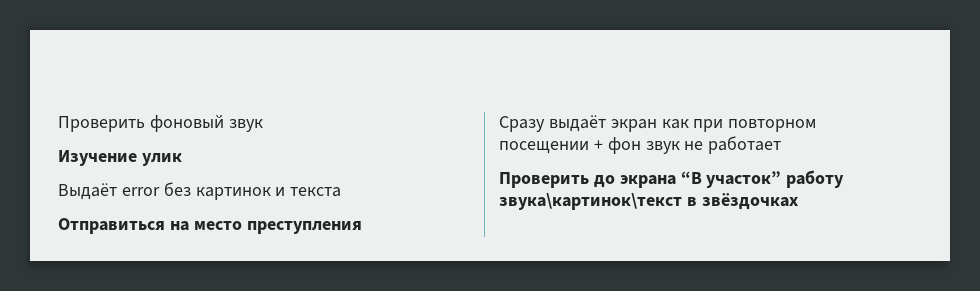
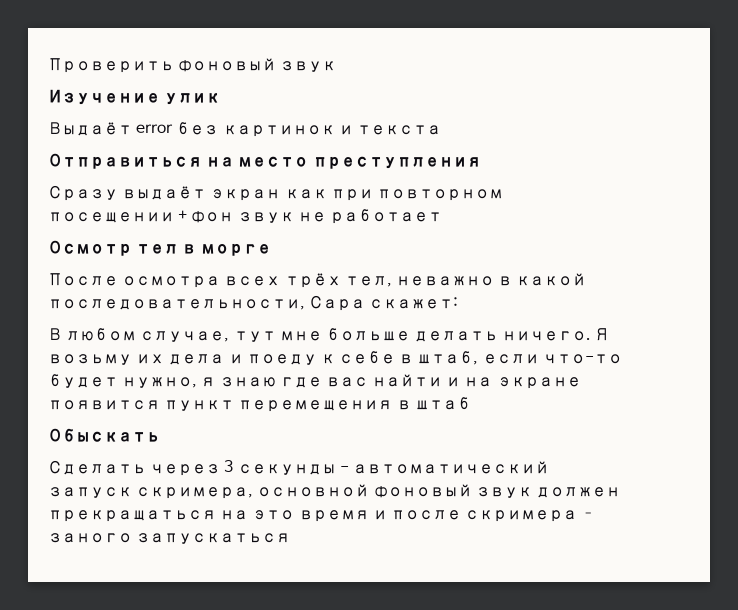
[499,170,845,188] [499,193,798,210] Проверить до экрана “В участок” работу звука\картинок\текст в звёздочках -> [48,240,271,256] [48,273,587,288] [48,295,459,311] [48,328,610,342] [48,351,622,365] [48,374,581,389] [48,397,471,412] [48,428,160,442] [48,460,549,476] [48,484,620,499] [48,510,596,522] [48,533,291,544] Осмотр тел в морге // После осмотра всех трёх тел, неважно в какой последовательности, Сара скажет: // В любом случае, тут мне больше делать ничего. Я возьму их дела и поеду к себе в штаб, если что-то будет нужно, я знаю где вас найти и на экране появится пункт перемещения в штаб // Обыскать // Сделать через 3 секунды - автоматический запуск скримера, основной фоновый звук должен прекращаться на это время и после скримера – заного запускаться

